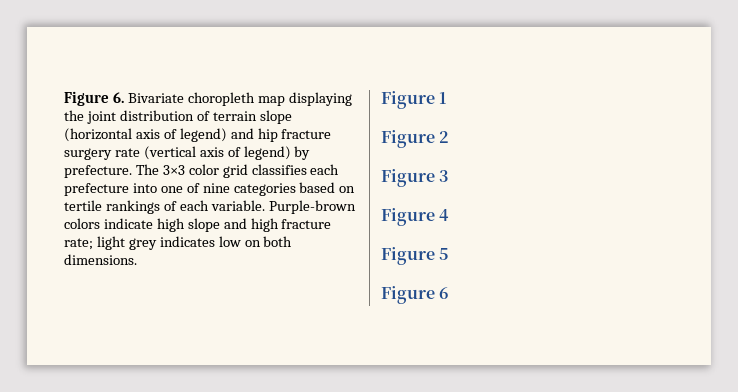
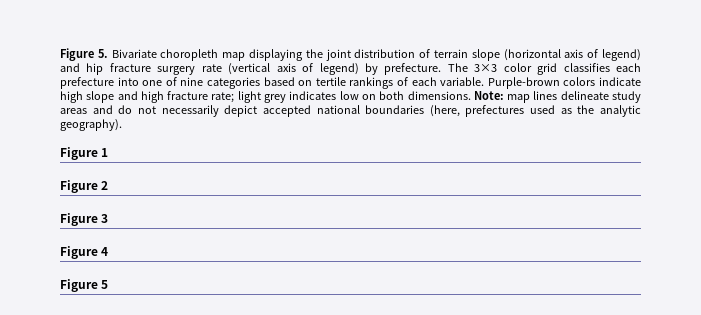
[64,91,124,106] Figure 6. -> [60,48,108,61] Figure 5.
(137, 259) none -> [473,91,641,103] [60,105,642,117] [60,119,122,131] Note: map lines delineate study areas and do not necessarily depict accepted national boundaries (here, prefectures used as the analytic geography).
[381,286,450,304] // Figure 6 -> (109, 284) none

